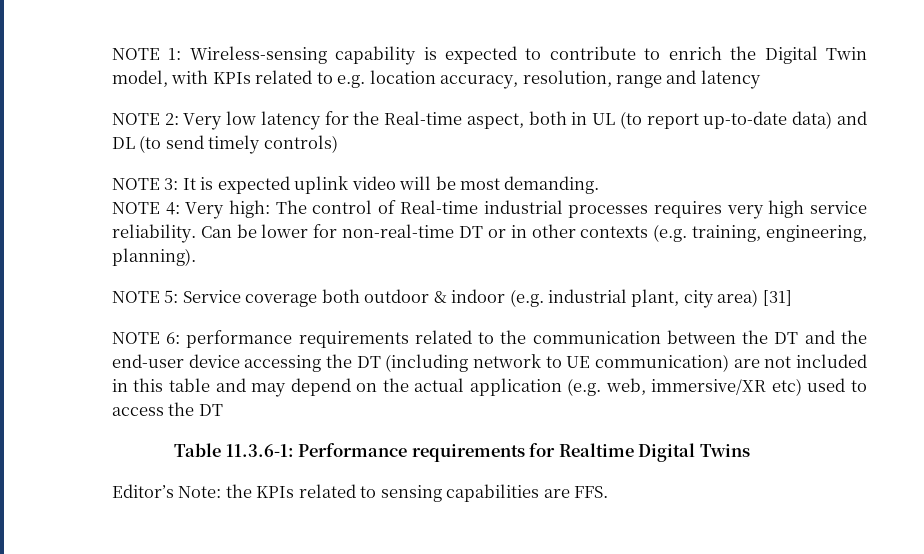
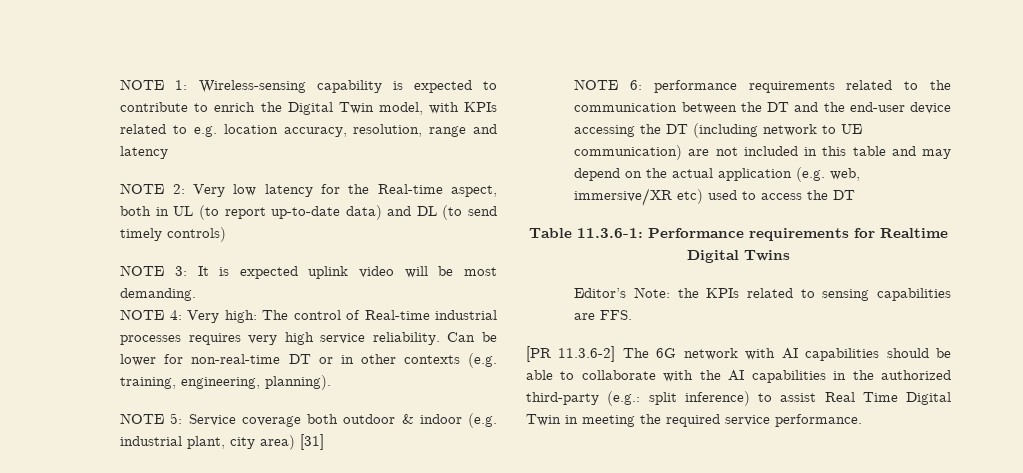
(608, 492) none -> [526,346,952,362] [526,370,952,383] [526,391,951,406] [526,414,862,427] // [PR 11.3.6-2] The 6G network with AI capabilities should be able to collaborate with the AI capabilities in the authorized third-party (e.g.: split inference) to assist Real Time Digital Twin in meeting the required service performance.

